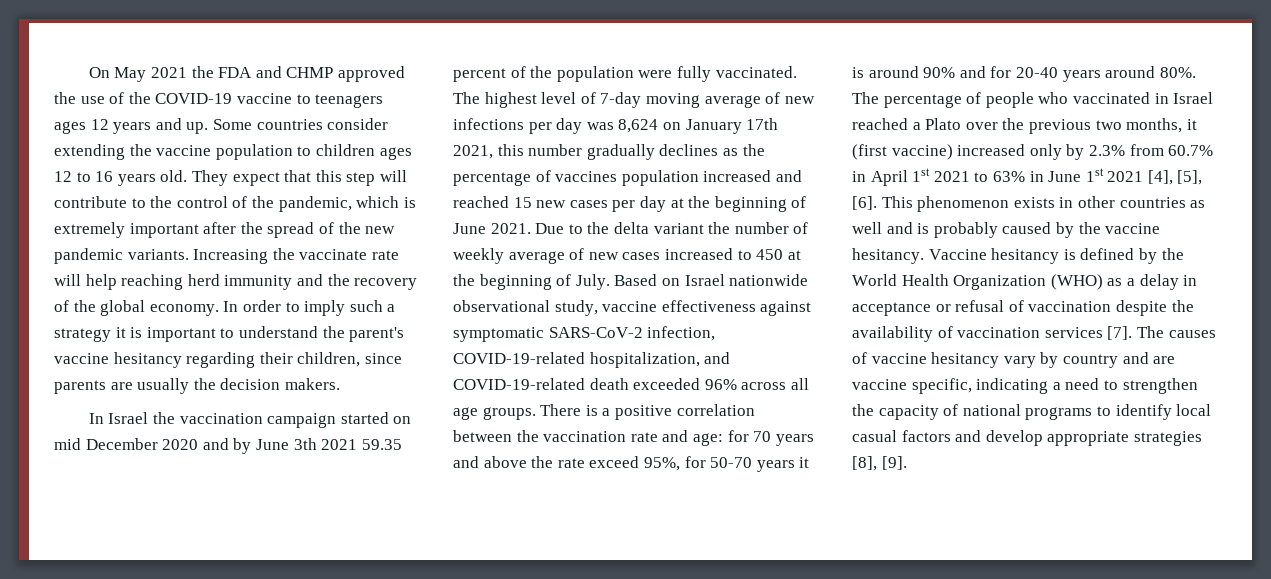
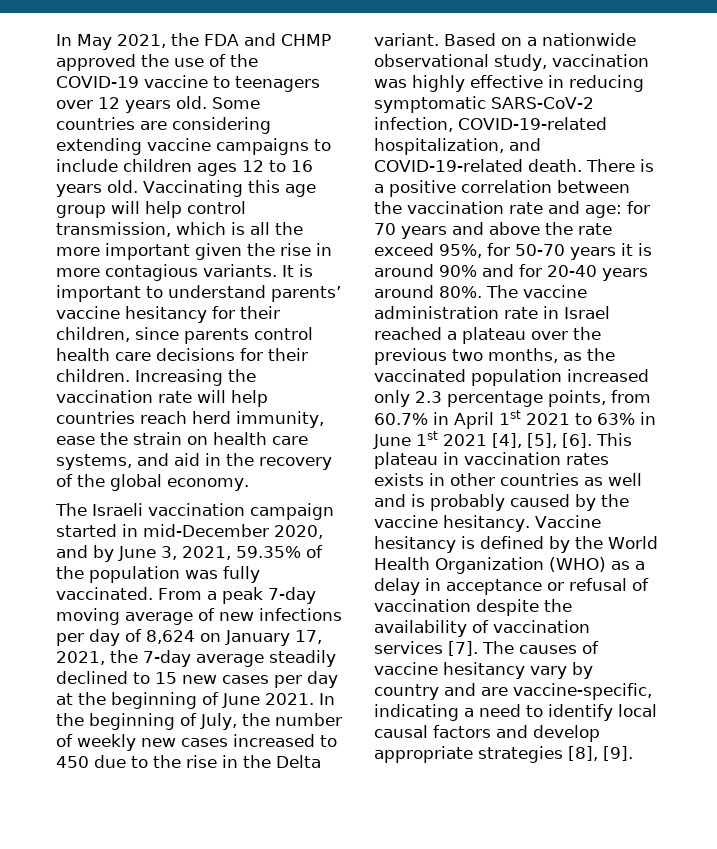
[88,67,188,82] On May 2021 -> [56,34,166,50] In May 2021,
[54,121,86,134] ages -> [56,100,93,109] over
[155,118,389,134] [54,144,312,160] and up. Some countries consider extending the vaccine population to -> [176,96,260,109] [56,117,271,134] [56,138,331,155] [56,159,118,172] old. Some countries are considering extending vaccine campaigns to include
[191,170,407,186] [54,196,416,212] [54,222,396,238] [54,248,189,264] They expect that this step will contribute to the control of the pandemic, which is extremely important after the spread of the new pandemic variants. -> [143,180,316,197] [56,201,246,218] [56,222,303,237] [56,243,332,260] [56,264,313,281] [56,285,341,302] [56,306,280,323] [56,327,313,344] [56,348,308,361] [56,369,130,382] Vaccinating this age group will help control transmission, which is all the more important given the rise in more contagious variants. It is important to understand parents’ vaccine hesitancy for their children, since parents control health care decisions for their children.
[299,249,368,260] vaccinate -> [56,390,153,403] vaccination
[121,274,323,290] reaching herd immunity and -> [56,411,324,428] [56,432,308,445] [56,453,221,470] countries reach herd immunity, ease the strain on health care systems, and aid in
[223,300,396,316] [54,326,405,342] [54,352,402,368] [54,378,340,394] [88,412,412,428] [54,438,402,454] [453,68,506,82] In order to imply such a strategy it is important to understand the parent's vaccine hesitancy regarding their children, since parents are usually the decision makers. // In Israel the vaccination campaign started on mid December 2020 and by June 3th 2021 59.35 percent -> [55,503,334,520] [56,524,323,539] [56,545,301,562] // The Israeli vaccination campaign started in mid-December 2020, and by June 3, 2021, 59.35%
[638,70,673,78] were -> [185,570,218,579] was
[453,92,596,108] The highest level of -> [158,587,263,604] From a peak
[586,122,614,130] was -> [125,629,142,642] of
[746,118,779,130] [453,144,765,160] [453,170,802,186] [453,196,509,208] 17th 2021, this number gradually declines as the percentage of vaccines population increased and reached -> [295,630,322,644] [56,650,336,667] [56,671,150,684] 17, 2021, the 7-day average steadily declined to
[535,222,704,234] Due to the delta variant -> [319,693,335,705] [56,713,237,730] In the beginning of July,
[508,248,585,264] average of -> (136, 742) none
[787,250,801,260] [453,274,610,290] at the beginning of July. -> [94,755,321,768] [374,33,439,46] due to the rise in the Delta variant.
[684,274,725,286] Israel -> [527,37,537,46] a
[602,300,812,316] vaccine effectiveness against -> [552,54,649,67] [374,75,644,92] vaccination was highly effective in reducing
[589,378,809,390] [453,407,536,420] death exceeded 96% across all age groups. -> [528,159,582,172] death.
[883,92,1150,108] percentage of people who vaccinated -> [523,285,587,298] [374,306,538,319] vaccine administration rate
[925,118,962,130] Plato -> [462,327,526,344] plateau
[1186,119,1197,130] [852,144,1125,160] it (first vaccine) increased only by 2.3% -> [563,348,615,361] [374,369,649,386] [374,390,606,407] as the vaccinated population increased only 2.3 percentage points,
[917,196,1010,212] phenomenon -> [374,452,609,469] plateau in vaccination rates
[852,378,972,394] vaccine specific, -> [513,683,652,700] vaccine-specific,
[1122,378,1198,394] [852,404,1111,420] strengthen the capacity of national programs to -> (543, 711) none
[852,430,897,442] casual -> [374,725,428,738] causal

